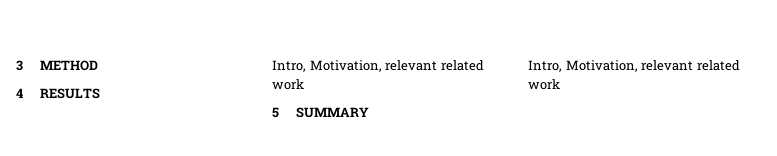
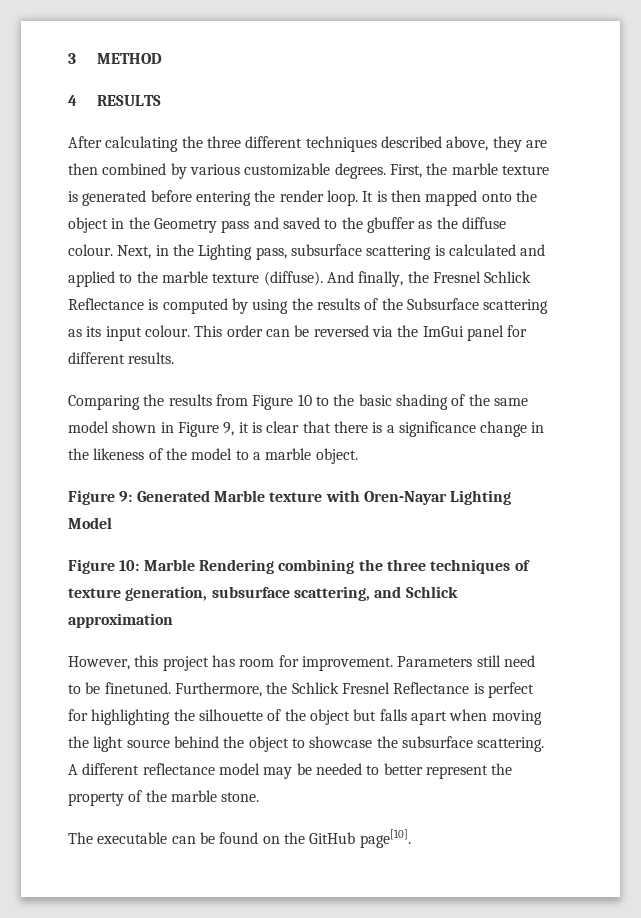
[272,60,484,72] [272,79,304,90] [272,107,369,118] [528,60,740,72] [528,79,560,90] Intro, Motivation, relevant related work // 5 SUMMARY // Intro, Motivation, relevant related work -> [68,136,547,152] [68,163,549,179] [68,190,537,206] [68,217,506,233] [68,244,546,260] [68,271,532,287] [68,298,549,314] [68,325,528,341] [68,352,175,364] [68,394,528,410] [68,421,545,437] [68,448,358,464] [68,490,512,505] [68,517,112,529] [68,559,530,574] [68,586,458,601] [68,613,173,628] [68,655,535,671] [68,682,534,698] [68,709,542,725] [68,736,545,752] [68,763,513,779] [68,790,260,806] [68,829,411,848] After calculating the three different techniques described above, they are then combined by various customizable degrees. First, the marble texture is generated before entering the render loop. It is then mapped onto the object in the Geometry pass and saved to the gbuffer as the diffuse colour. Next, in the Lighting pass, subsurface scattering is calculated and applied to the marble texture (diffuse). And finally, the Fresnel Schlick Reflectance is computed by using the results of the Subsurface scattering as its input colour. This order can be reversed via the ImGui panel for different results. // Comparing the results from Figure 10 to the basic shading of the same model shown in Figure 9, it is clear that there is a significance change in the likeness of the model to a marble object. // Figure 9: Generated Marble texture with Oren-Nayar Lighting Model // Figure 10: Marble Rendering combining the three techniques of texture generation, subsurface scattering, and Schlick approximation // However, this project has room for improvement. Parameters still need to be finetuned. Furthermore, the Schlick Fresnel Reflectance is perfect for highlighting the silhouette of the object but falls apart when moving the light source behind the object to showcase the subsurface scattering. A different reflectance model may be needed to better represent the property of the marble stone. // The executable can be found on the GitHub page[10].

